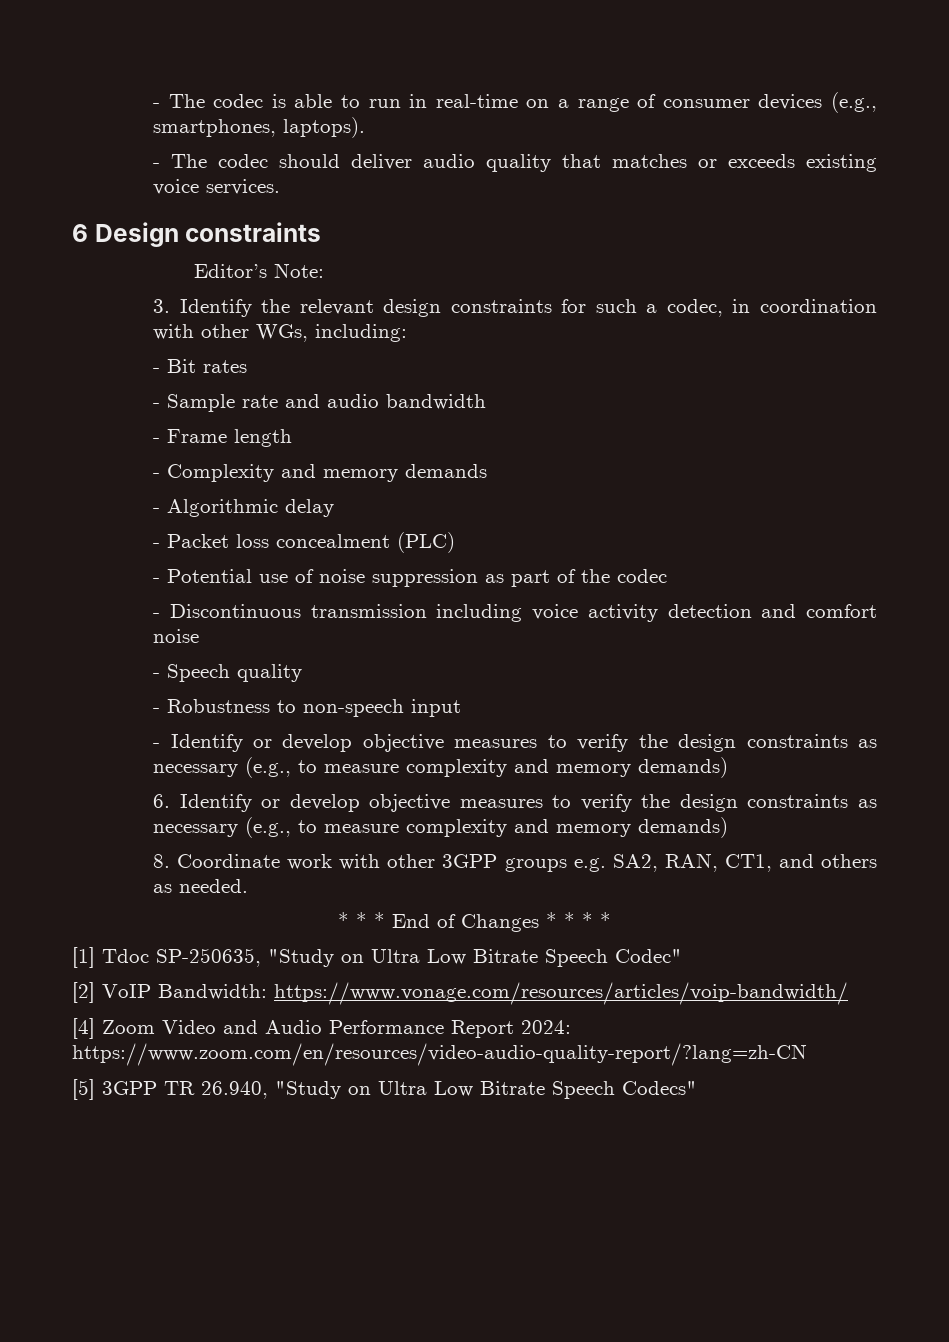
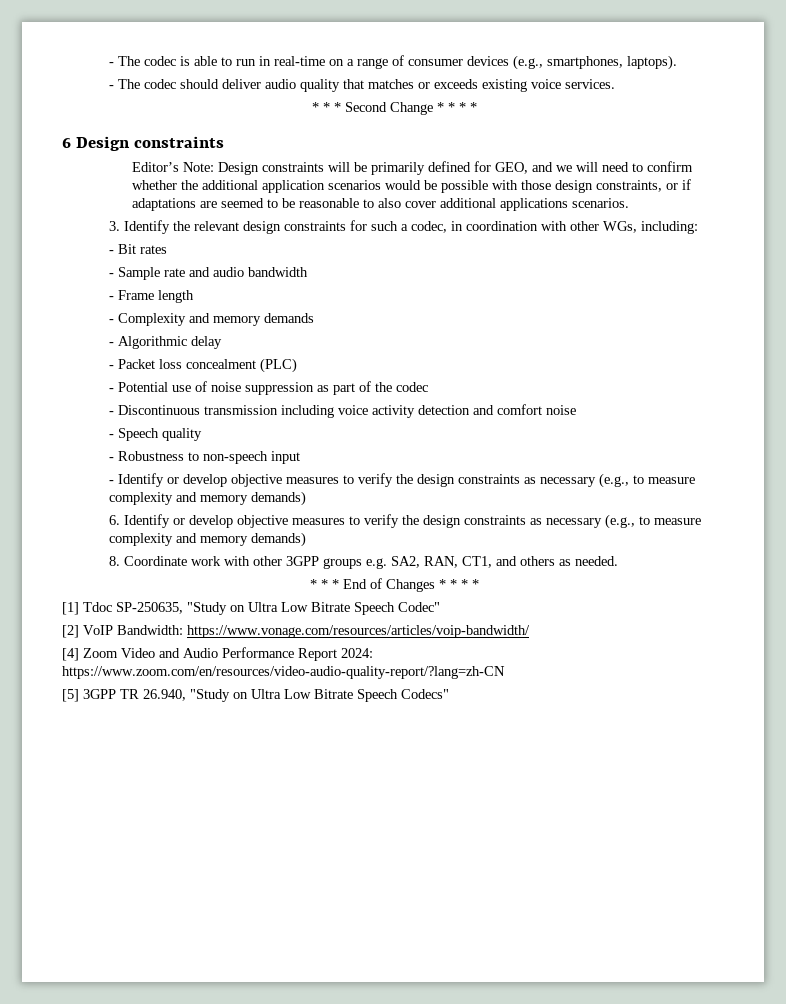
(281, 187) none -> [312,102,477,115] // * * * Second Change * * * *
(324, 270) none -> [218,161,694,175] [132,179,692,193] [132,198,630,211] Design constraints will be primarily defined for GEO, and we will need to confirm whether the additional application scenarios would be possible with those design constraints, or if adaptations are seemed to be reasonable to also cover additional applications scenarios.

